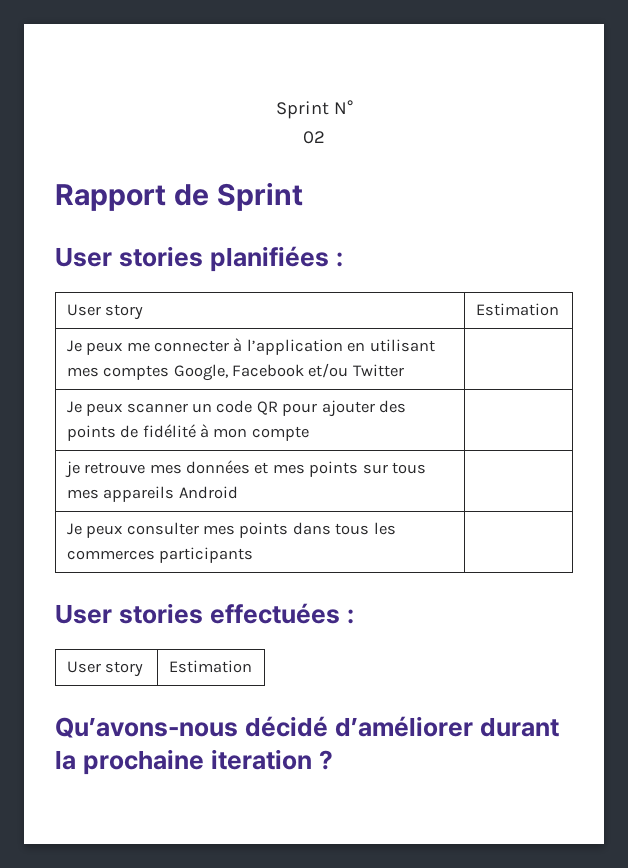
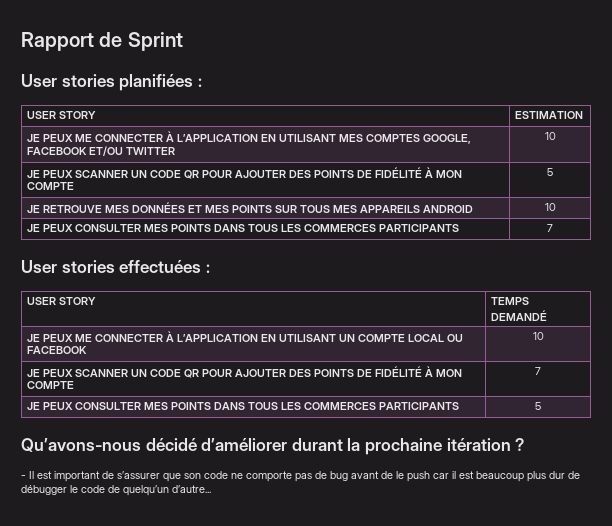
[275,100,353,119] [303,131,325,144] Sprint N° // 02 // -> (21, 41) none
[66,304,144,320] [475,303,559,316] [66,338,435,355] [66,363,404,381] [66,400,407,417] [66,424,309,441] [64,460,427,478] [66,486,238,502] [66,522,396,538] [66,547,254,563] [55,603,354,624] [66,661,144,677] [168,660,252,673] User story | Estimation // Je peux me connecter à l’application en utilisant mes comptes Google, Facebook et/ou Twitter | // Je peux scanner un code QR pour ajouter des points de fidélité à mon compte | // je retrouve mes données et mes points sur tous mes appareils Android | // Je peux consulter mes points dans tous les commerces participants | // User stories effectuées : // User story | Estimation -> [26,111,96,119] [514,111,583,119] [26,131,471,144] [26,146,175,156] [544,132,556,140] [26,167,462,179] [26,182,74,190] [547,168,553,176] [26,202,473,213] [544,203,556,211] [26,224,459,232] [547,224,553,232] [21,260,210,273] [26,297,96,305] [490,297,529,305] [490,310,547,321] [26,331,463,342] [26,346,87,354] [532,332,544,340] [26,366,462,378] [26,381,74,389] [535,367,541,375] [26,402,459,410] [535,402,541,410] USER STORY | ESTIMATION // JE PEUX ME CONNECTER À L’APPLICATION EN UTILISANT MES COMPTES GOOGLE, FACEBOOK ET/OU TWITTER | 10 // JE PEUX SCANNER UN CODE QR POUR AJOUTER DES POINTS DE FIDÉLITÉ À MON COMPTE | 5 // JE RETROUVE MES DONNÉES ET MES POINTS SUR TOUS MES APPAREILS ANDROID | 10 // JE PEUX CONSULTER MES POINTS DANS TOUS LES COMMERCES PARTICIPANTS | 7 // User stories effectuées : // USER STORY | TEMPS DEMANDÉ // JE PEUX ME CONNECTER À L’APPLICATION EN UTILISANT UN COMPTE LOCAL OU FACEBOOK | 10 // JE PEUX SCANNER UN CODE QR POUR AJOUTER DES POINTS DE FIDÉLITÉ À MON COMPTE | 7 // JE PEUX CONSULTER MES POINTS DANS TOUS LES COMMERCES PARTICIPANTS | 5
[210,749,312,770] iteration -> [446,438,511,451] itération
(333, 760) none -> [21,471,580,482] [21,485,211,496] // - Il est important de s’assurer que son code ne comporte pas de bug avant de le push car il est beaucoup plus dur de débugger le code de quelqu’un d’autre...

